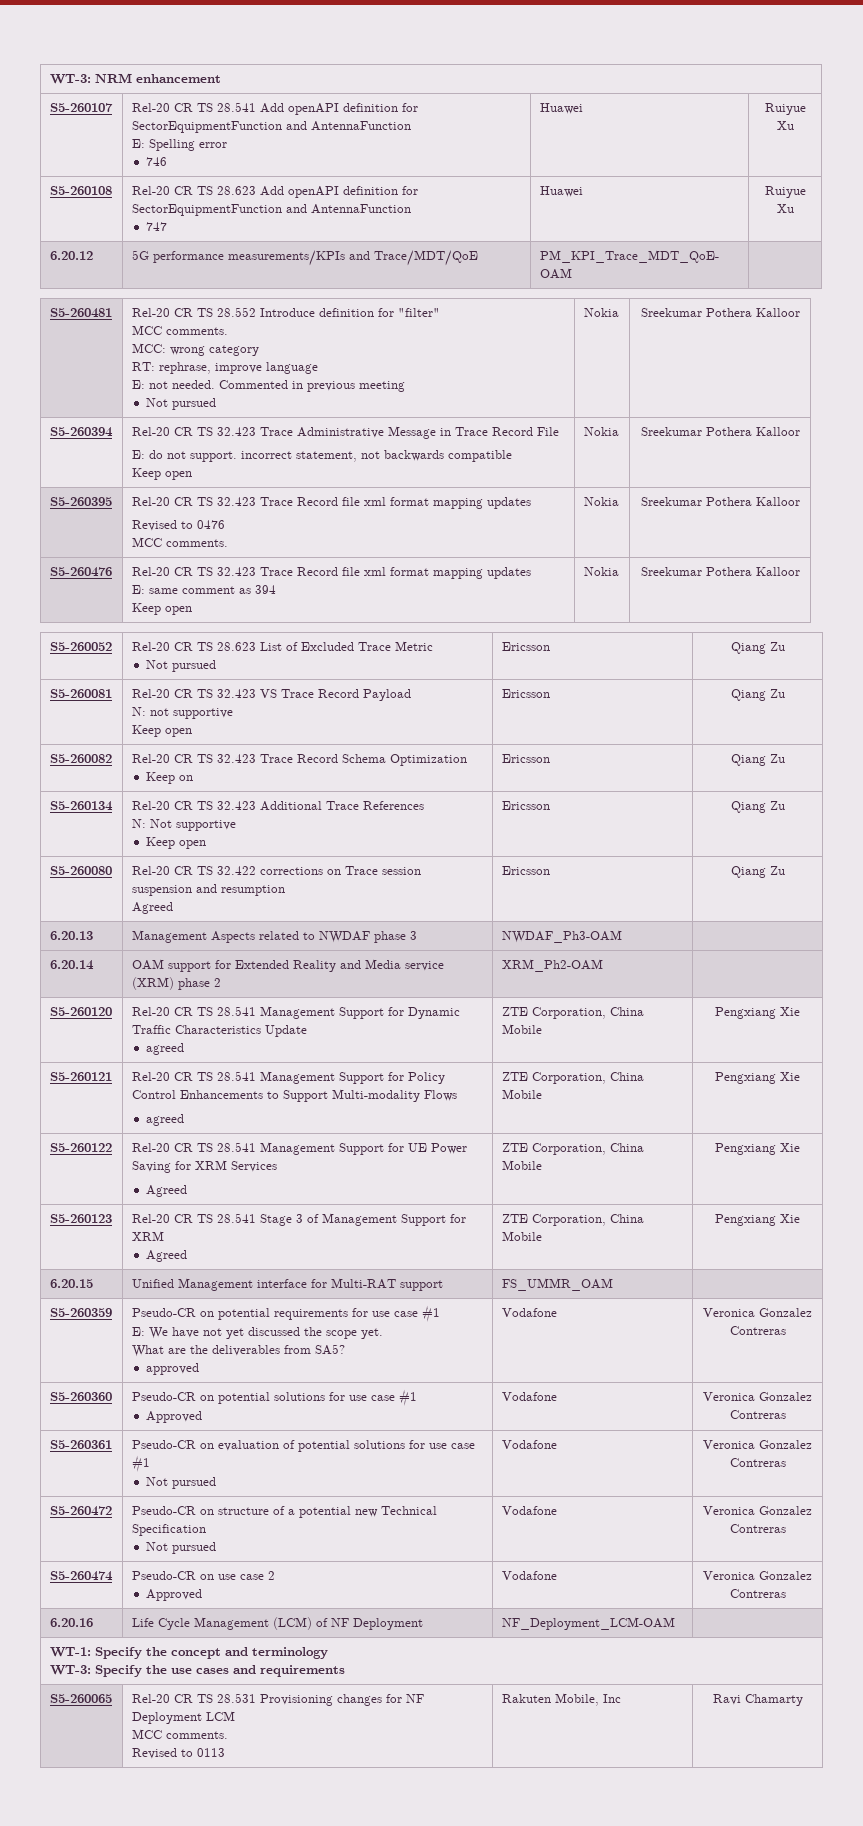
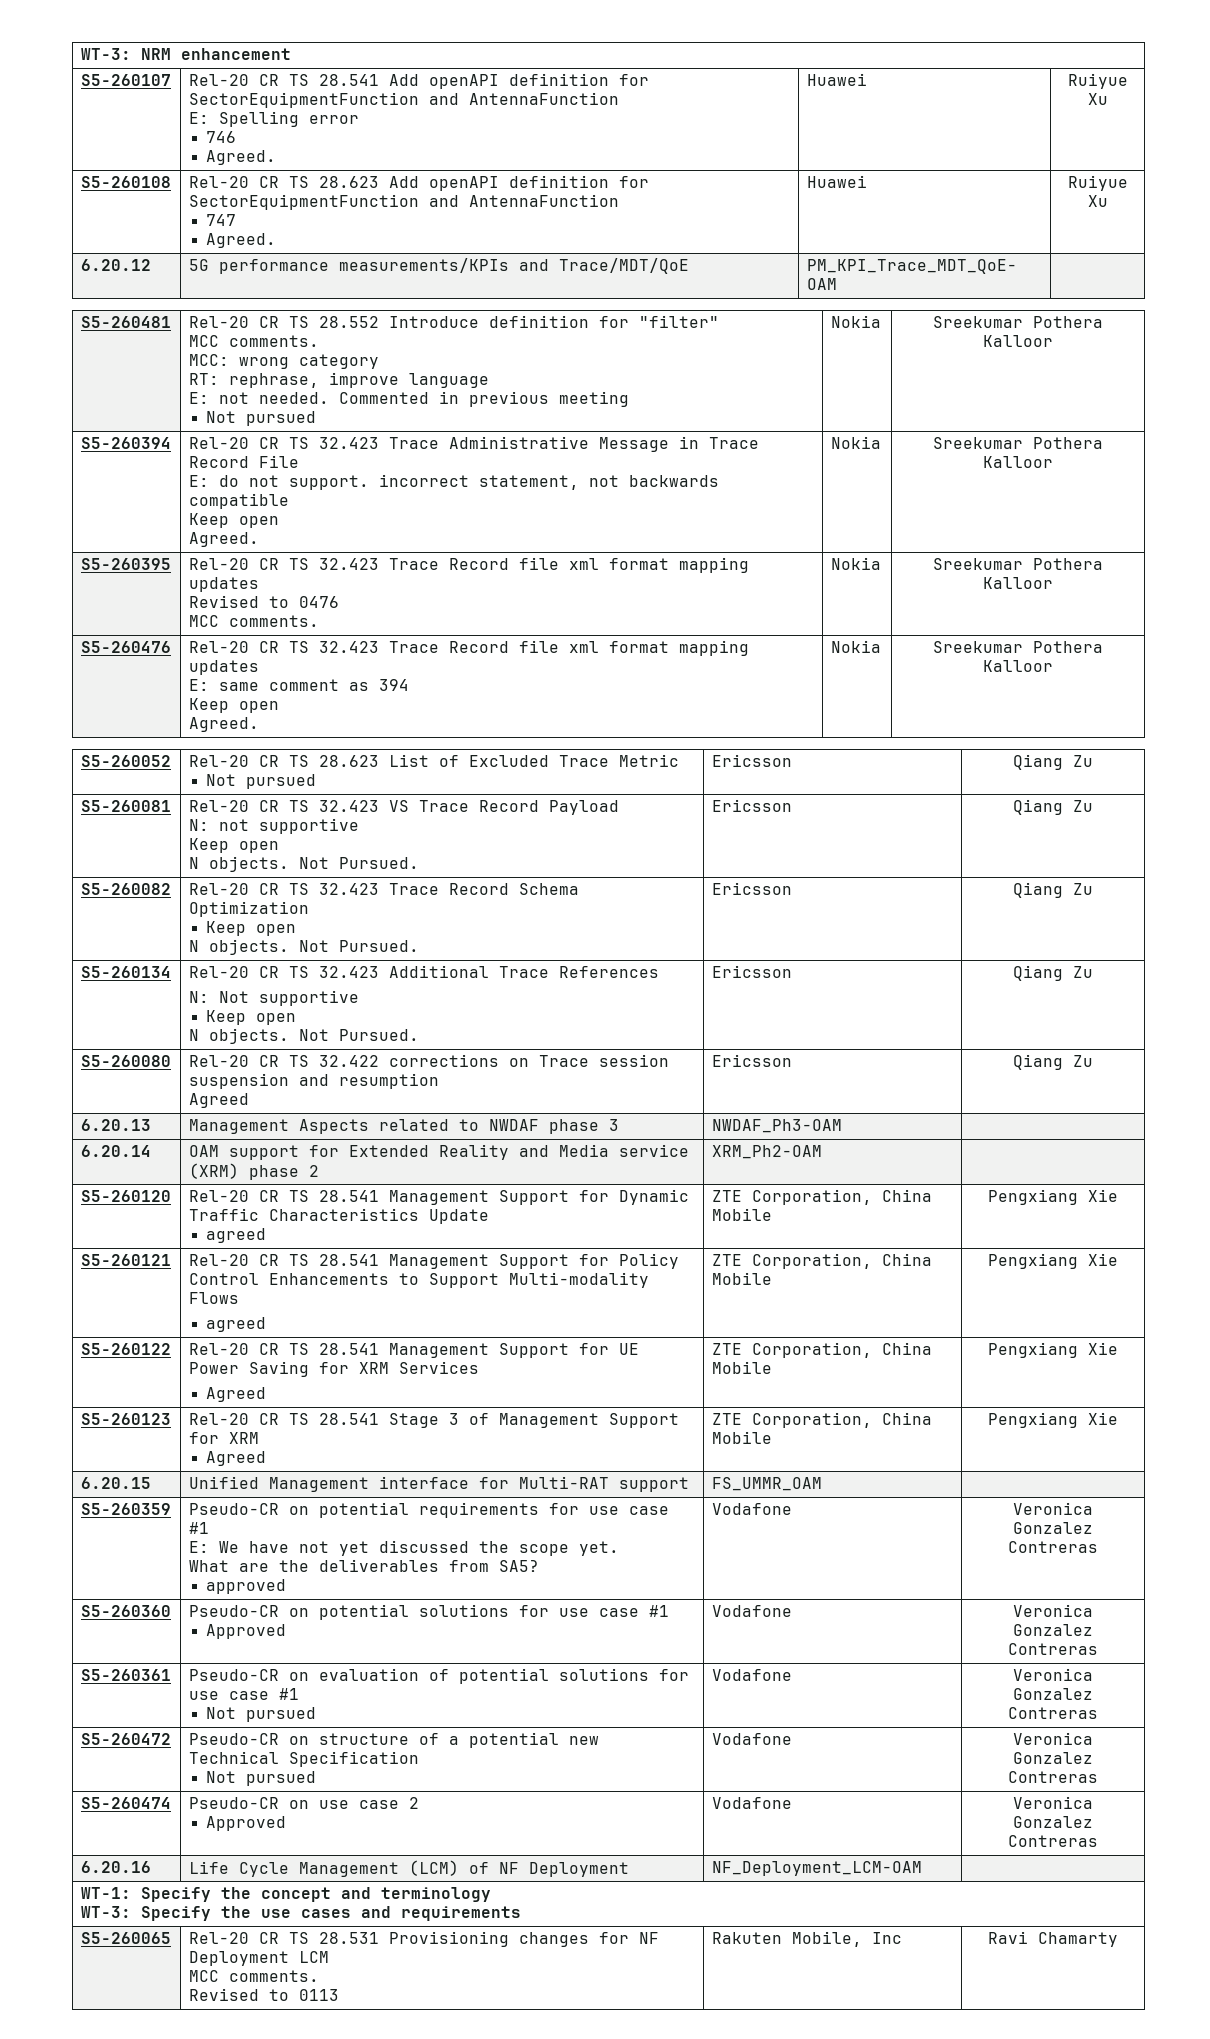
(167, 161) none -> [206,150,277,165] // Agreed.
(167, 226) none -> [206,233,277,248] // Agreed.
(192, 475) none -> [188,532,259,547] // Agreed.
(192, 610) none -> [188,717,259,732] // Agreed.
(192, 732) none -> [188,856,419,872] // N objects. Not Pursued.
[178,775,193,781] on -> [256,924,297,936] [188,939,419,955] open // N objects. Not Pursued.
(206, 844) none -> [188,1028,419,1044] // N objects. Not Pursued.

